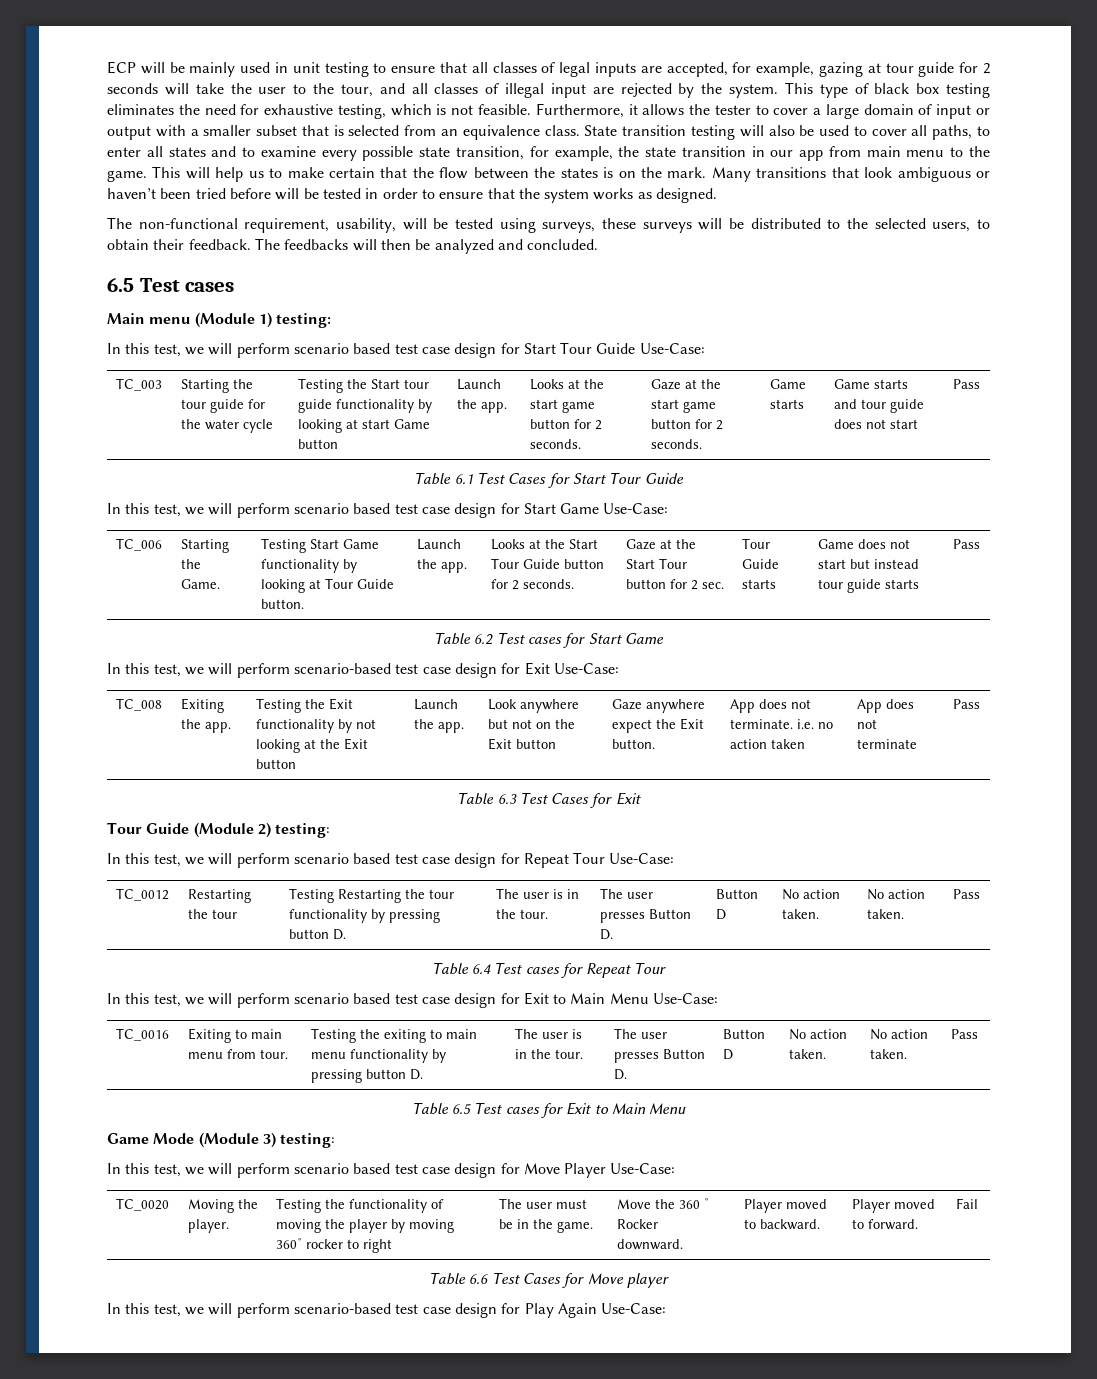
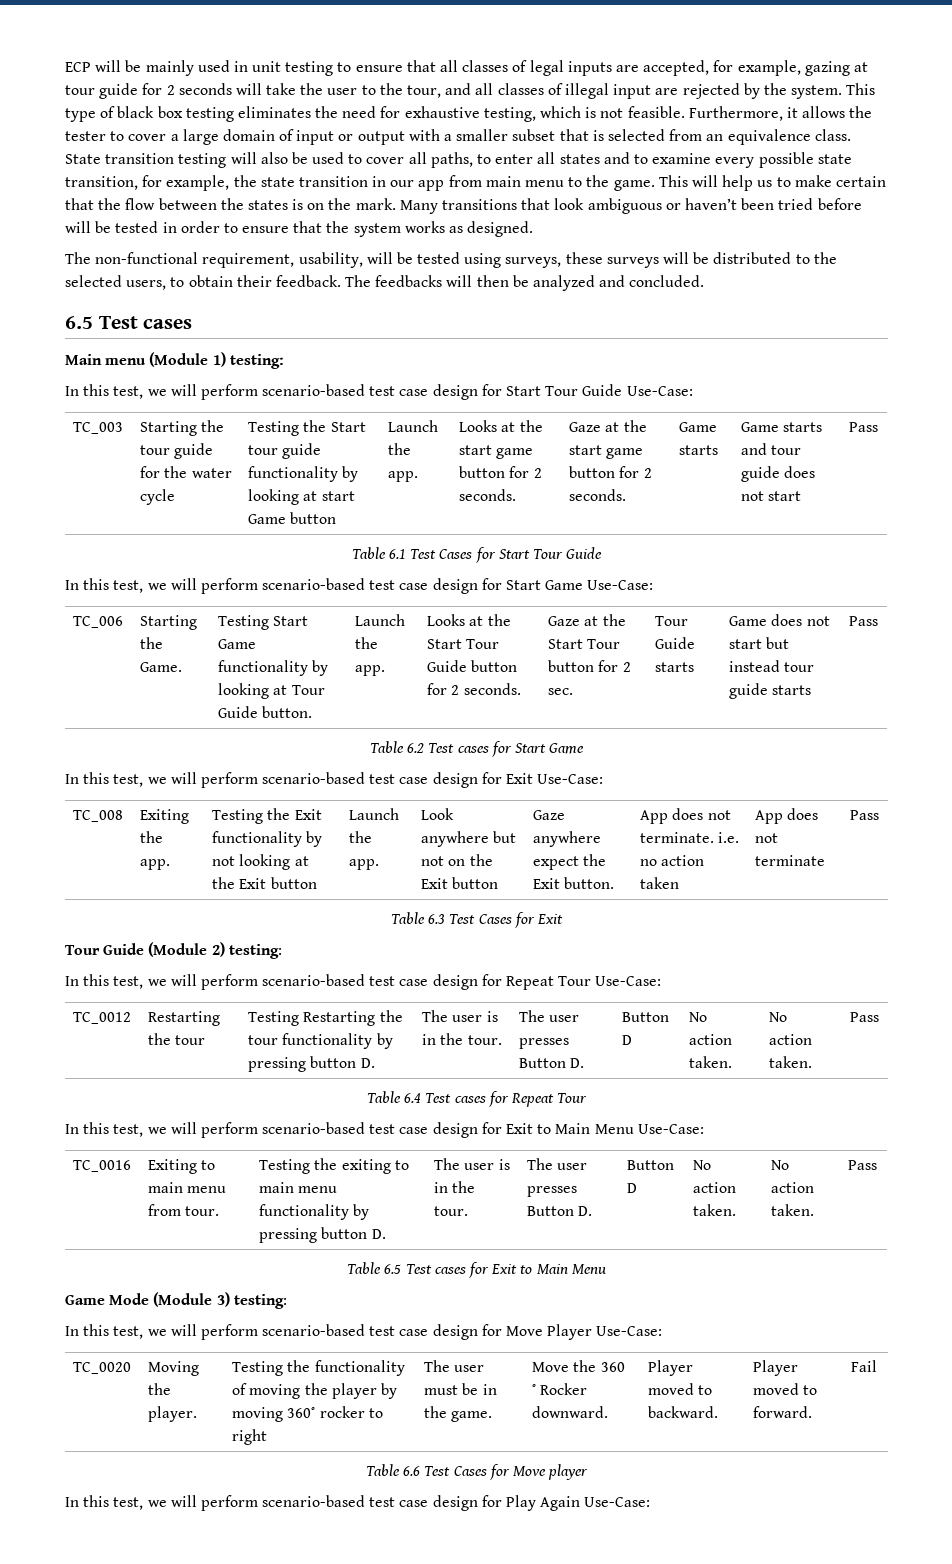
[293,343,391,354] scenario based -> [262,384,366,396] scenario-based
[293,503,391,514] scenario based -> [262,578,366,590] scenario-based
[293,853,391,864] scenario based -> [262,974,366,986] scenario-based
[293,993,391,1004] scenario based -> [262,1122,366,1134] scenario-based
[293,1163,391,1174] scenario based -> [262,1324,366,1336] scenario-based

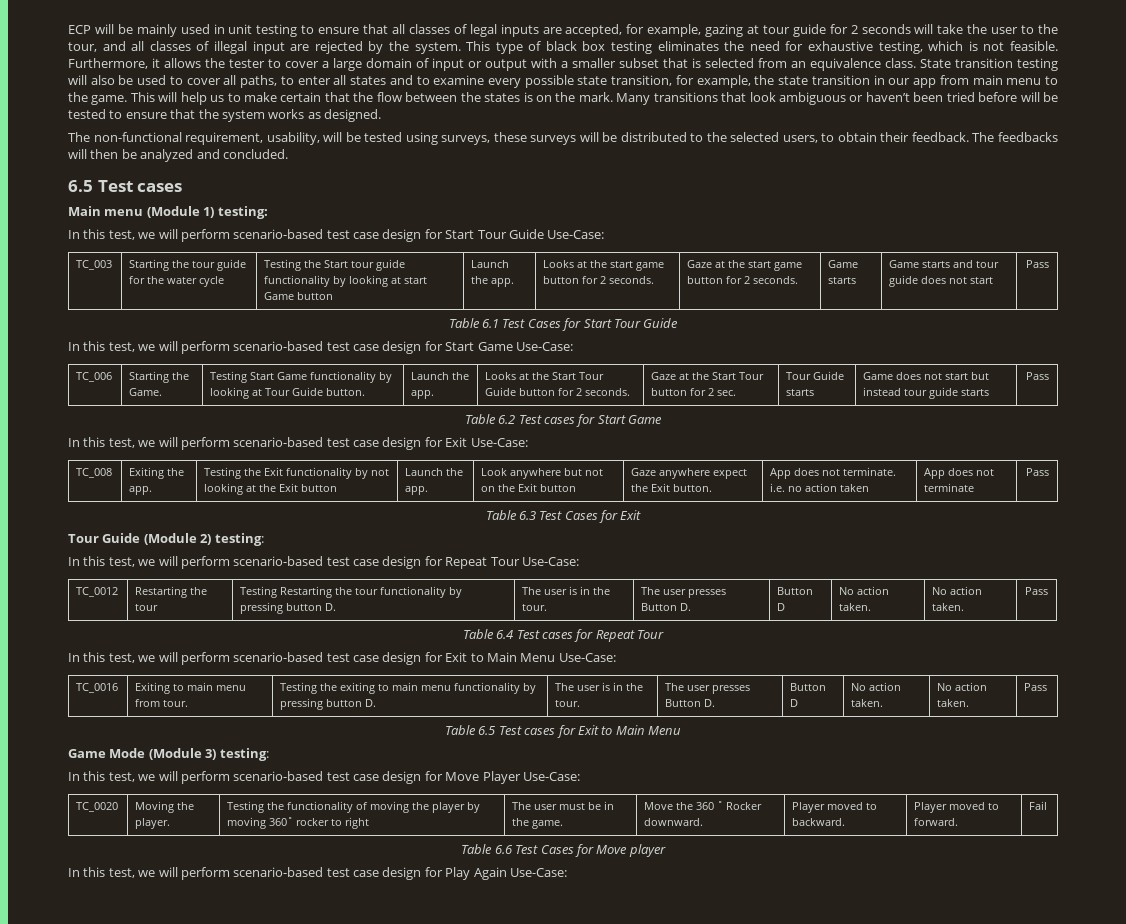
[162,221,220,233] in order -> (106, 114) none

